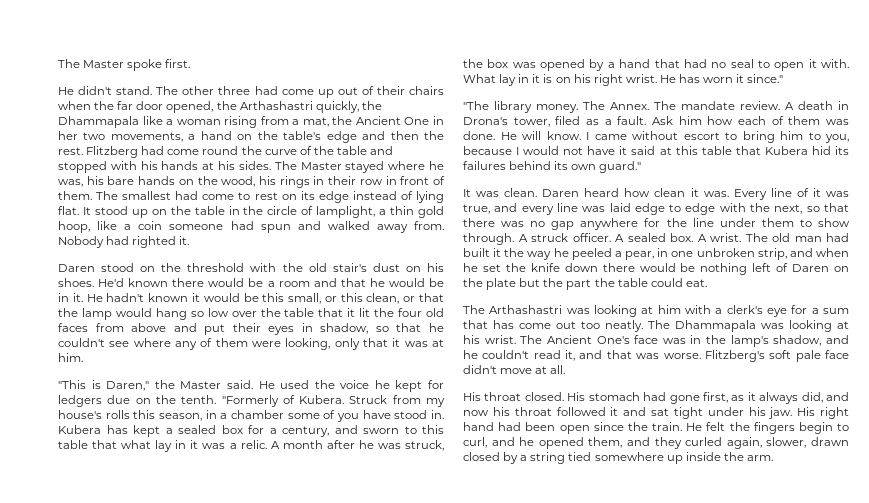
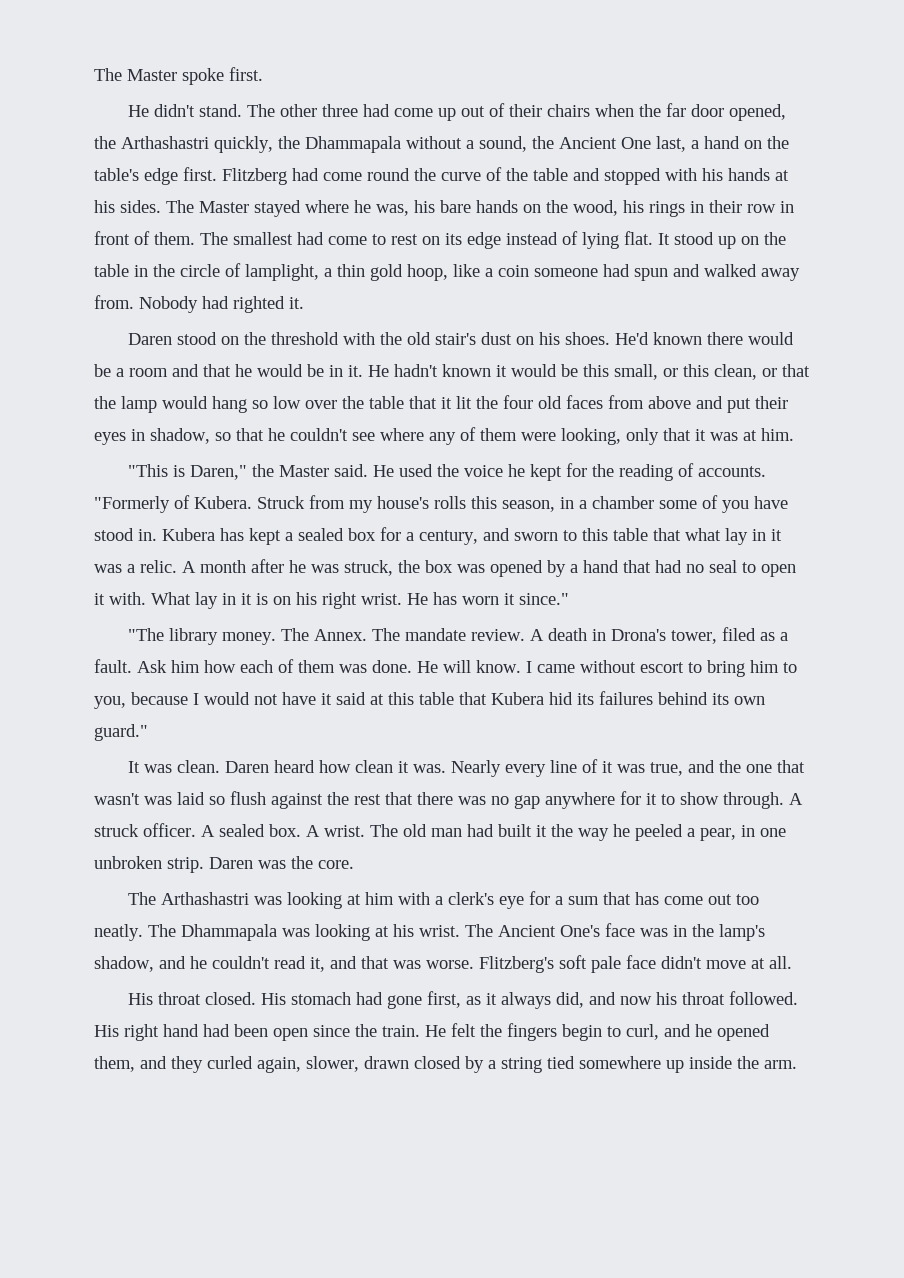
[142,116,444,128] [58,131,183,142] like a woman rising from a mat, the Ancient One in her two movements, -> [406,136,686,152] without a sound, the Ancient One last,
[362,131,444,140] [58,147,83,155] and then the rest. -> [183,167,217,181] first.
[58,395,217,407] ledgers due on the tenth. -> [591,463,766,481] the reading of accounts.
[733,189,767,200] Every -> [450,760,546,777] Nearly every
[521,203,820,215] every line was laid edge to edge with the next, so -> [718,760,805,773] [94,791,381,809] the one that wasn't was laid so flush against the rest
[666,218,794,227] the line under them -> [646,793,657,805] it
[757,248,849,260] [463,263,849,275] [463,278,707,290] strip, and when he set the knife down there would be nothing left of Daren on the plate but the part the table could eat. -> [167,856,354,873] strip. Daren was the core.
[556,407,793,419] followed it and sat tight under his jaw. -> [728,991,798,1005] followed.

